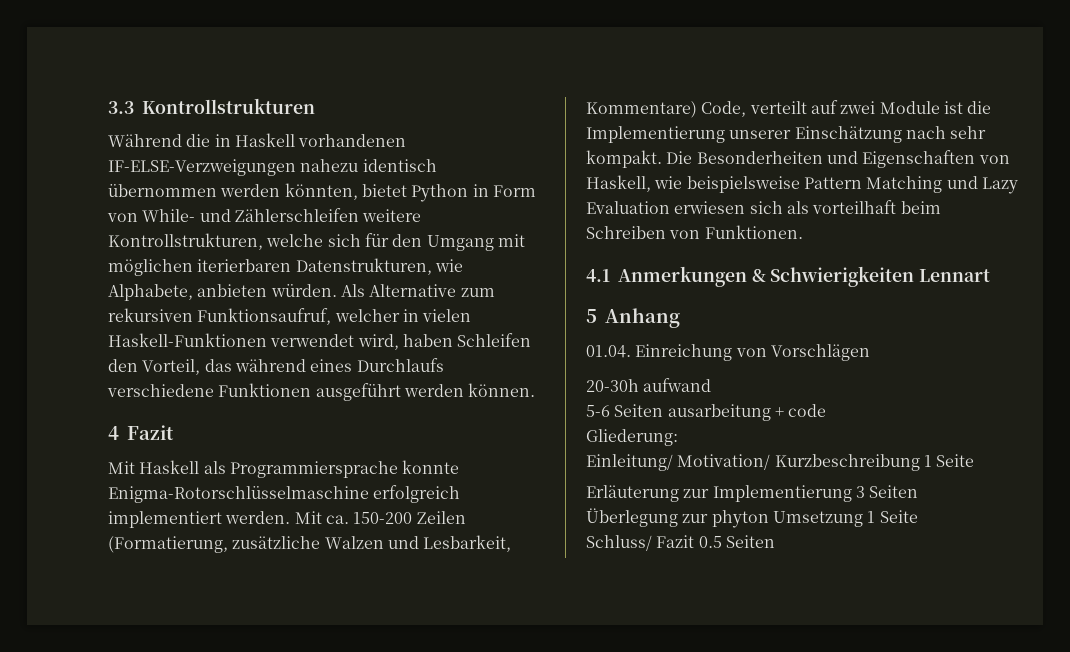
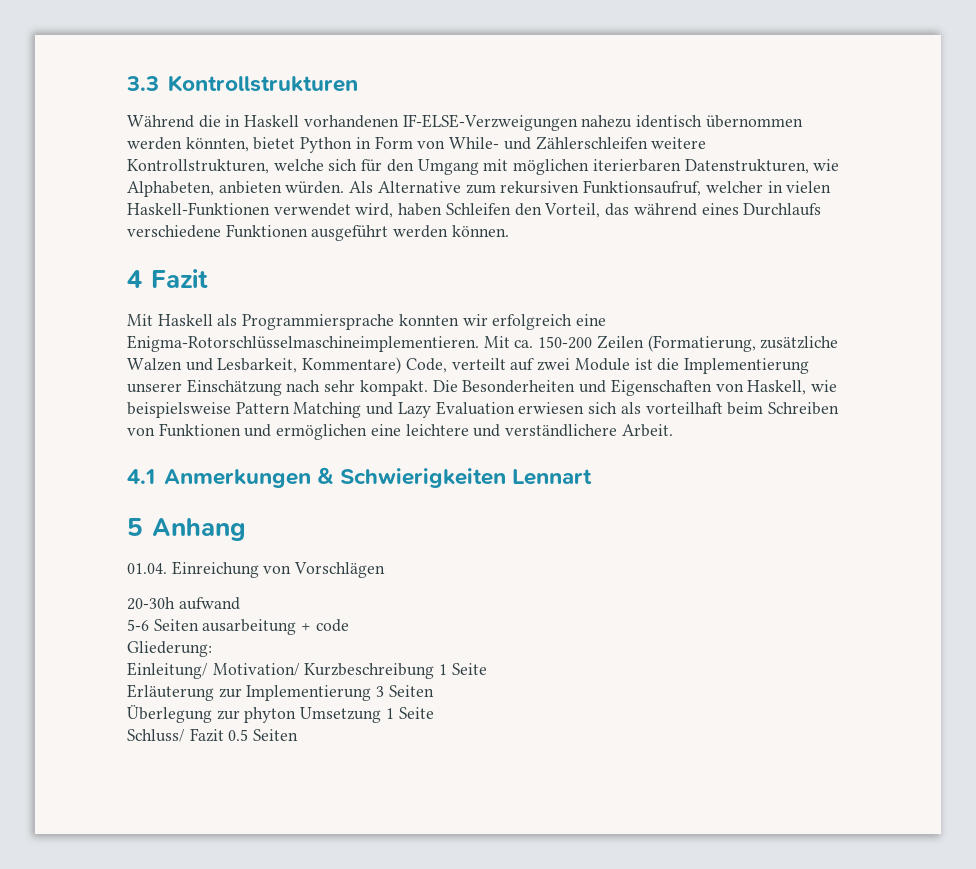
[108,284,193,301] Alphabete, -> [127,181,214,197] Alphabeten,
[402,460,460,474] [108,485,461,503] [108,511,291,528] konnte Enigma-Rotorschlüsselmaschine erfolgreich implementiert werden. -> [398,314,607,330] [127,335,479,352] konnten wir erfolgreich eine Enigma-Rotorschlüsselmaschineimplementieren.
[704,225,803,239] Funktionen. -> [158,423,673,440] Funktionen und ermöglichen eine leichtere und verständlichere Arbeit.

